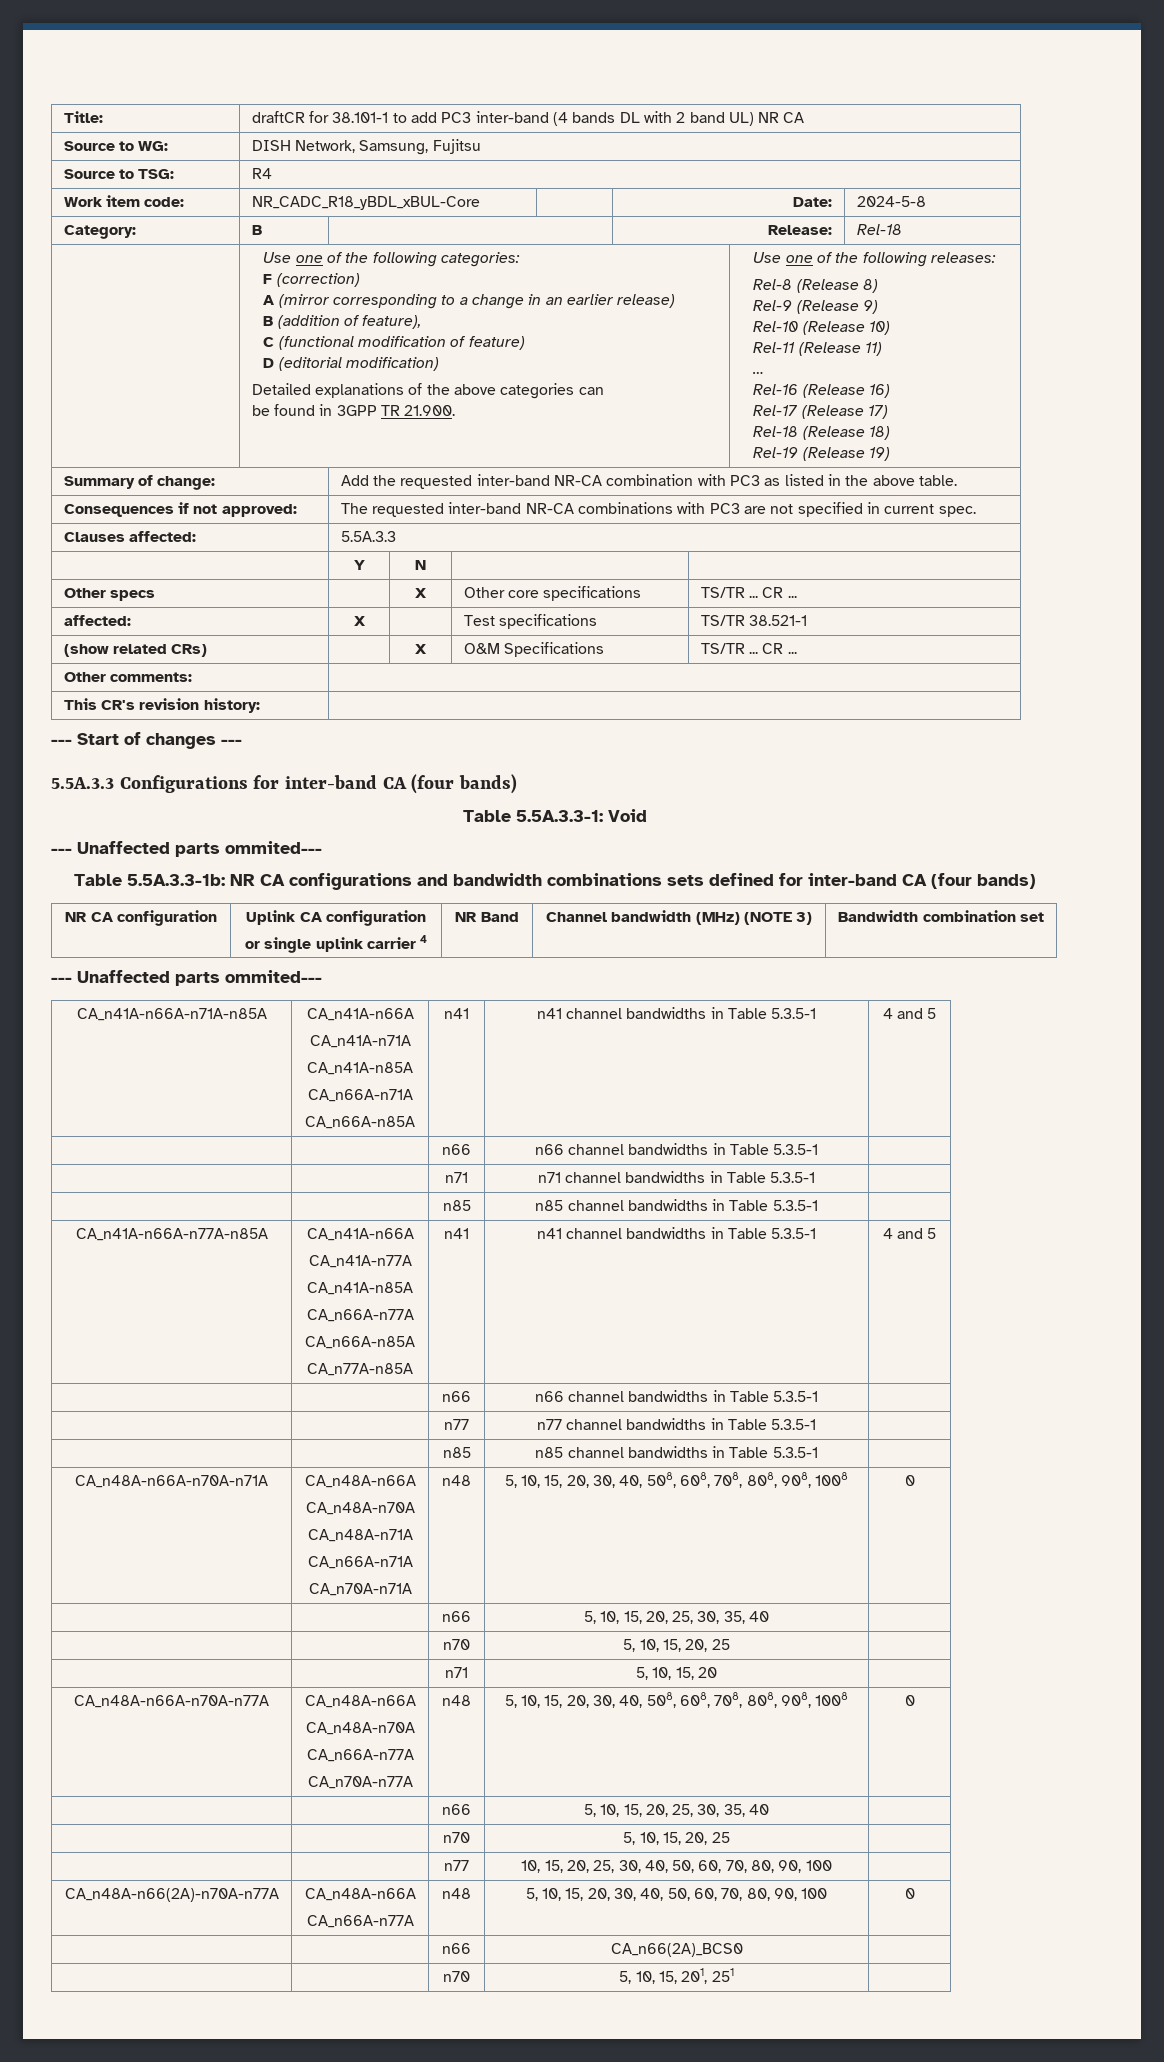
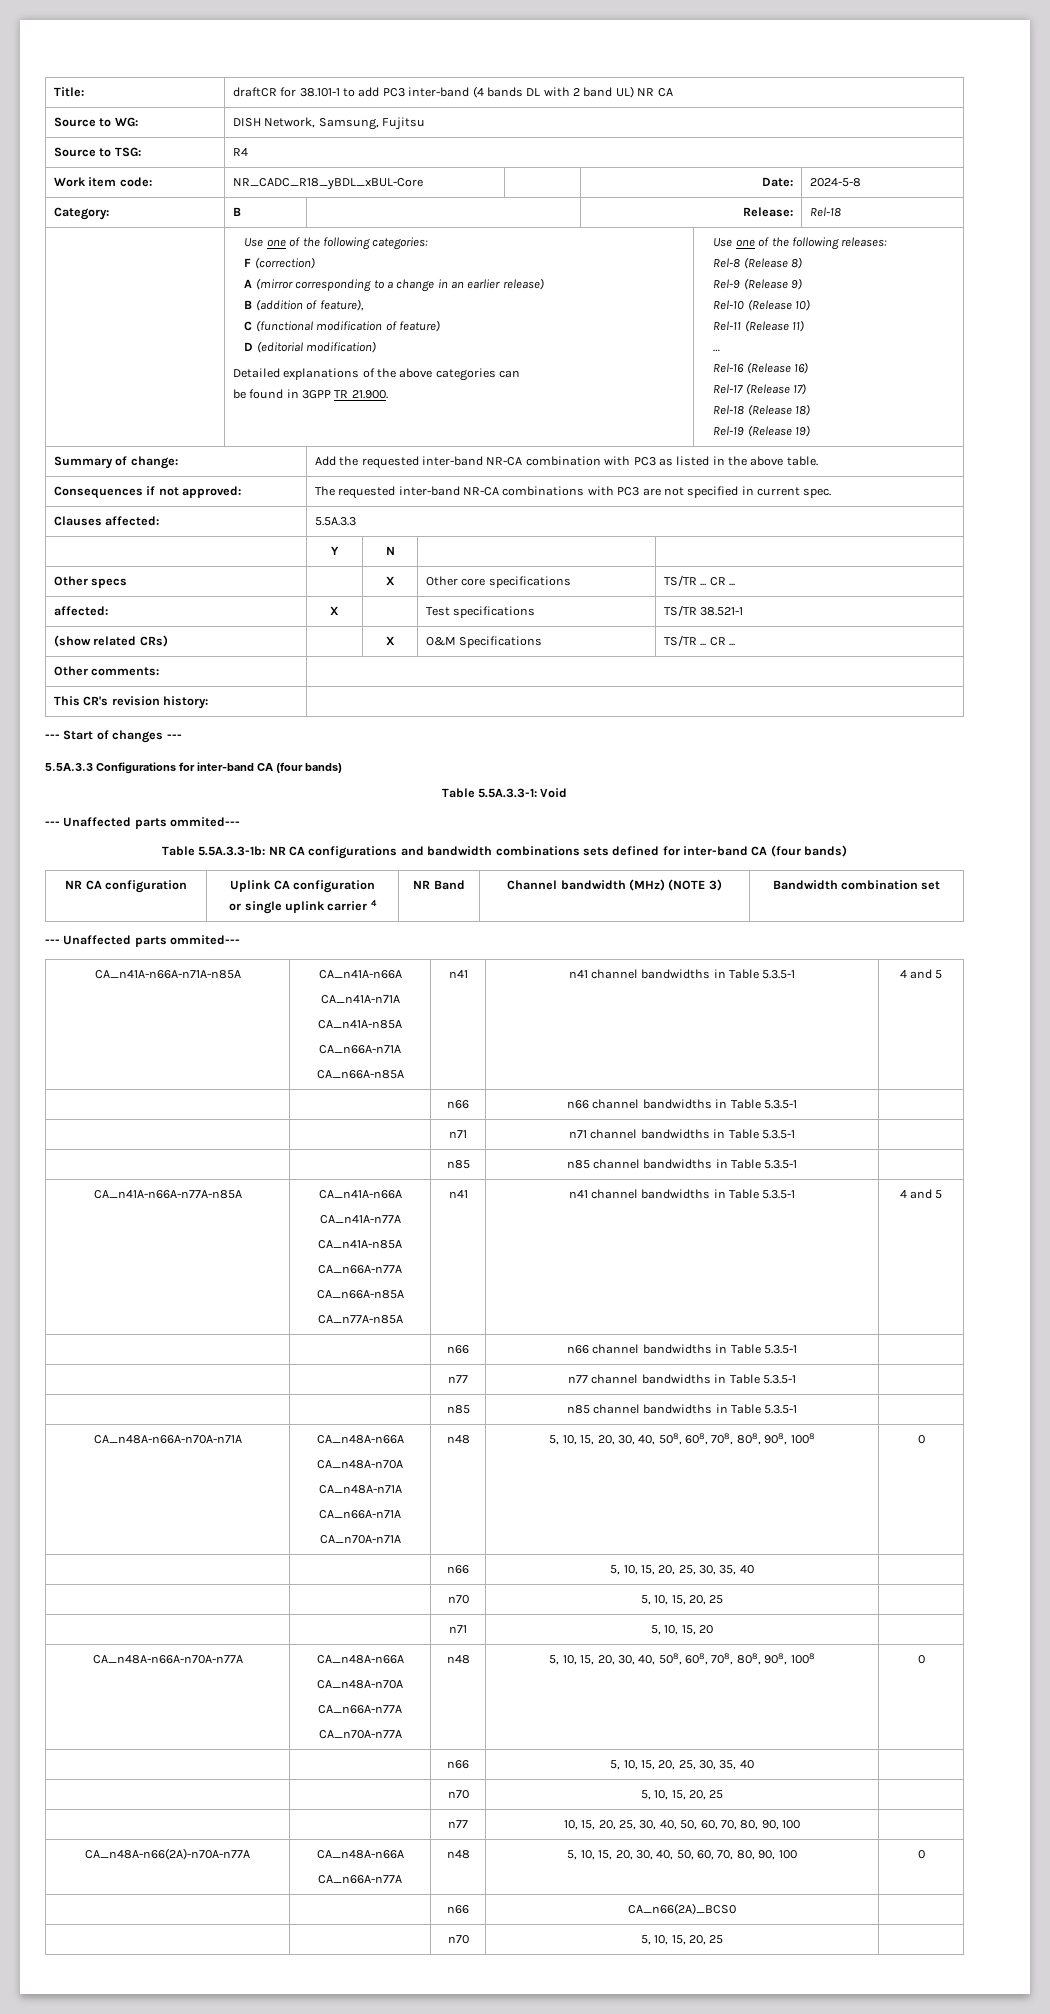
[681,1968,734,1984] 201, 251 -> [688,1935,724,1945] 20, 25

